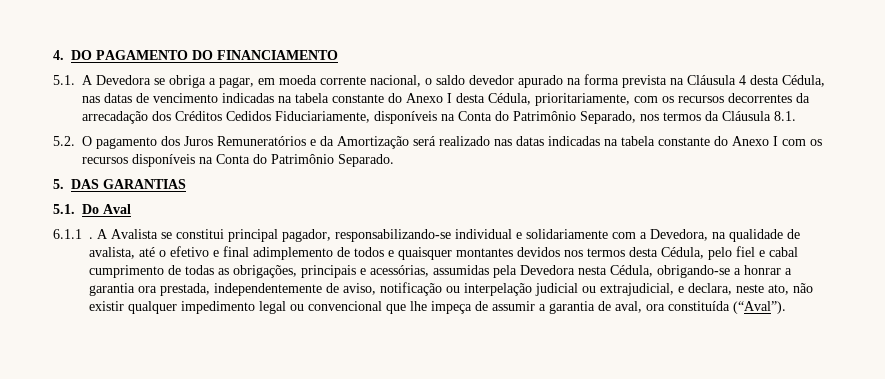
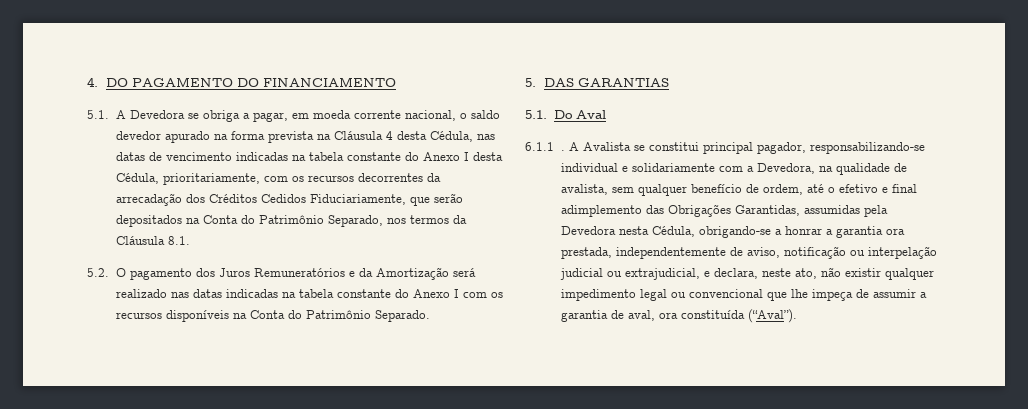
[374,111,437,124] disponíveis -> [409,193,463,206] [115,215,182,227] que serão depositados
(135, 253) none -> [611,184,803,196] sem qualquer benefício de ordem,
[337,246,798,260] [89,265,429,278] de todos e quaisquer montantes devidos nos termos desta Cédula, pelo fiel e cabal cumprimento de todas as obrigações, principais e acessórias, -> [645,204,800,217] das Obrigações Garantidas,

